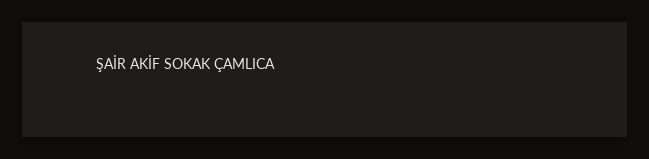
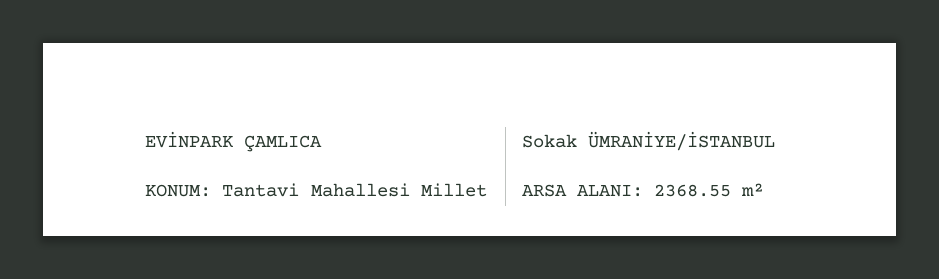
[96,55,275,72] ŞAİR AKİF SOKAK ÇAMLICA -> [145,131,322,152] [145,183,487,197] [522,131,775,151] [522,183,764,197] EVİNPARK ÇAMLICA // KONUM: Tantavi Mahallesi Millet Sokak ÜMRANİYE/İSTANBUL // ARSA ALANI: 2368.55 m²

